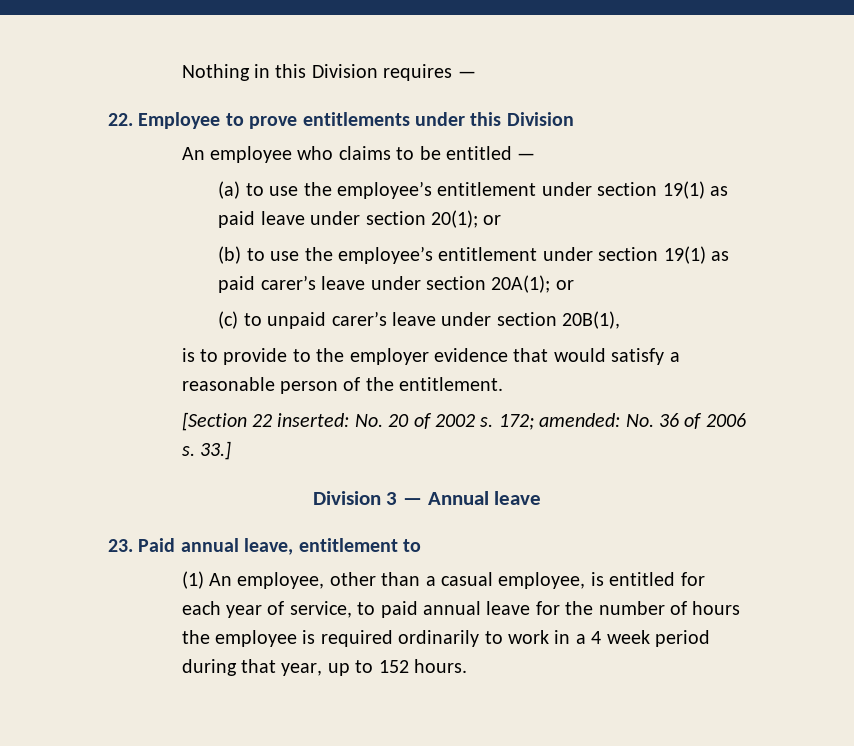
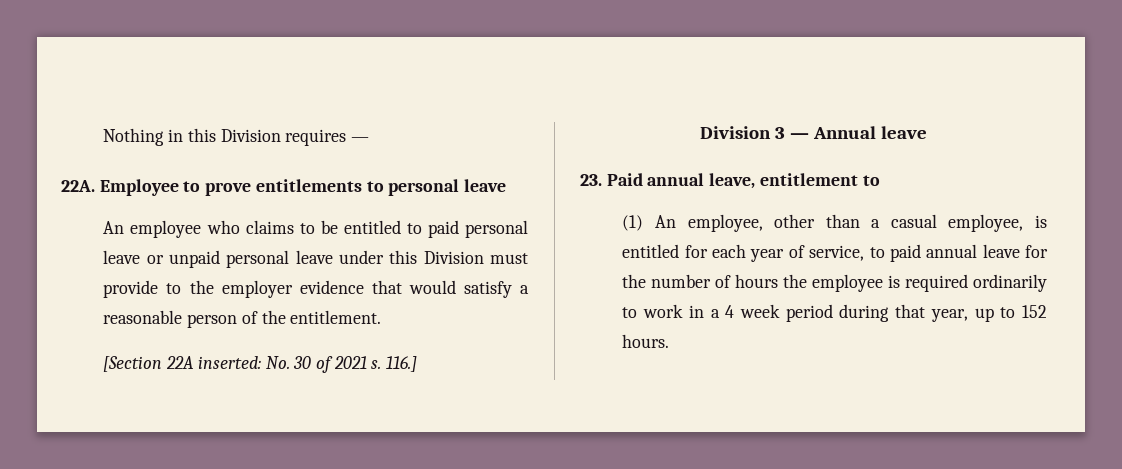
[108,113,133,126] 22. -> [61,180,95,192] 22A.
[415,112,574,126] under this Division -> [366,179,507,196] to personal leave
[517,153,536,160] [218,181,728,199] [218,210,502,228] [218,246,729,264] [218,275,574,293] [218,311,621,329] [181,348,218,362] — // (a) to use the employee’s entitlement under section 19(1) as paid leave under section 20(1); or // (b) to use the employee’s entitlement under section 19(1) as paid carer’s leave under section 20A(1); or // (c) to unpaid carer’s leave under section 20B(1), // is to -> [406,220,528,238] [103,250,528,268] to paid personal leave or unpaid personal leave under this Division must
[251,414,272,427] 22 -> [166,356,195,369] 22A
[388,413,746,430] [181,441,231,460] 20 of 2002 s. 172; amended: No. 36 of 2006 s. 33.] -> [293,356,418,373] 30 of 2021 s. 116.]

